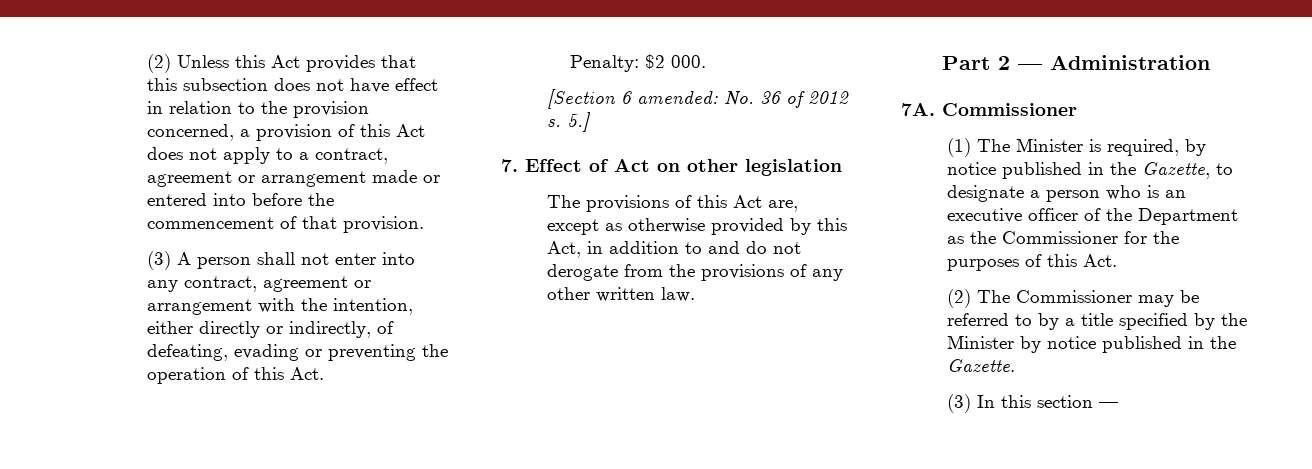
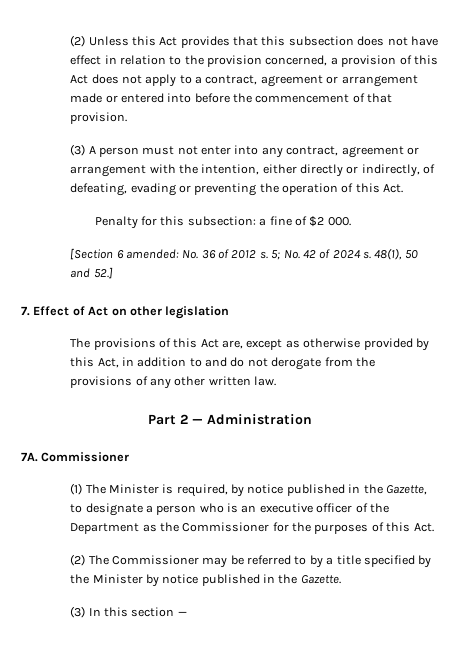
[256,252,295,265] shall -> [142,146,175,155] must
[569,55,639,72] Penalty: -> [94,216,307,229] Penalty for this subsection: a fine of
[566,112,591,132] 5.] -> [271,248,418,260] [70,267,113,279] 5; No. 42 of 2024 s. 48(1), 50 and 52.]

